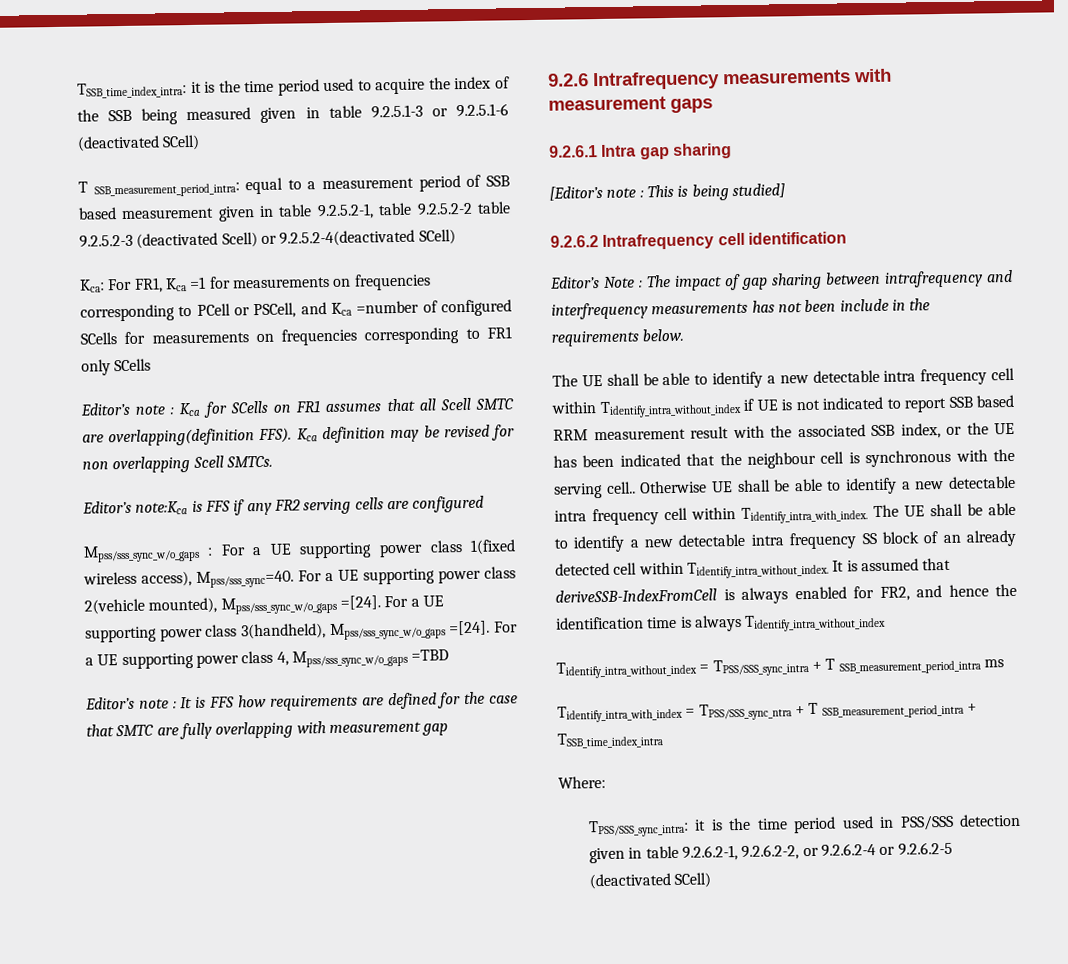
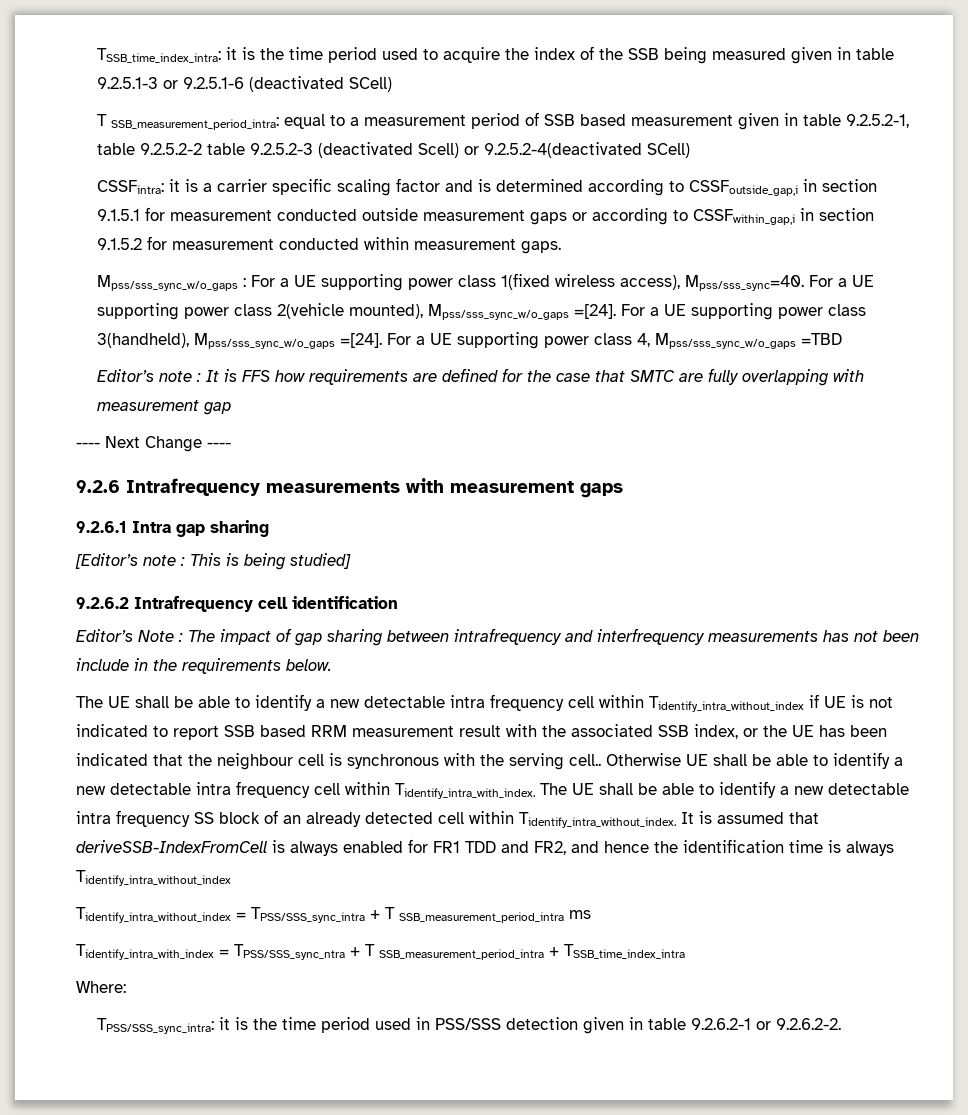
[78,273,431,293] [79,299,512,322] [79,326,513,346] [80,358,152,376] [79,397,514,418] [81,424,516,447] [81,455,273,474] [81,495,485,516] Kca: For FR1, Kca =1 for measurements on frequencies corresponding to PCell or PSCell, and Kca =number of configured SCells for measurements on frequencies corresponding to FR1 only SCells // Editor’s note : Kca for SCells on FR1 assumes that all Scell SMTC are overlapping(definition FFS). Kca definition may be revised for non overlapping Scell SMTCs. // Editor’s note:Kca is FFS if any FR2 serving cells are configured -> [96,178,877,196] [96,207,874,225] [96,236,561,254] CSSFintra: it is a carrier specific scaling factor and is determined according to CSSFoutside_gap,i in section 9.1.5.1 for measurement conducted outside measurement gaps or according to CSSFwithin_gap,i in section 9.1.5.2 for measurement conducted within measurement gaps.
(449, 729) none -> [76,436,231,452] // ---- Next Change ----
(874, 592) none -> [433,841,529,853] FR1 TDD and
[681,841,953,861] [588,872,712,890] 9.2.6.2-1, 9.2.6.2-2, or 9.2.6.2-4 or 9.2.6.2-5 (deactivated SCell) -> [690,1018,841,1030] 9.2.6.2-1 or 9.2.6.2-2.

